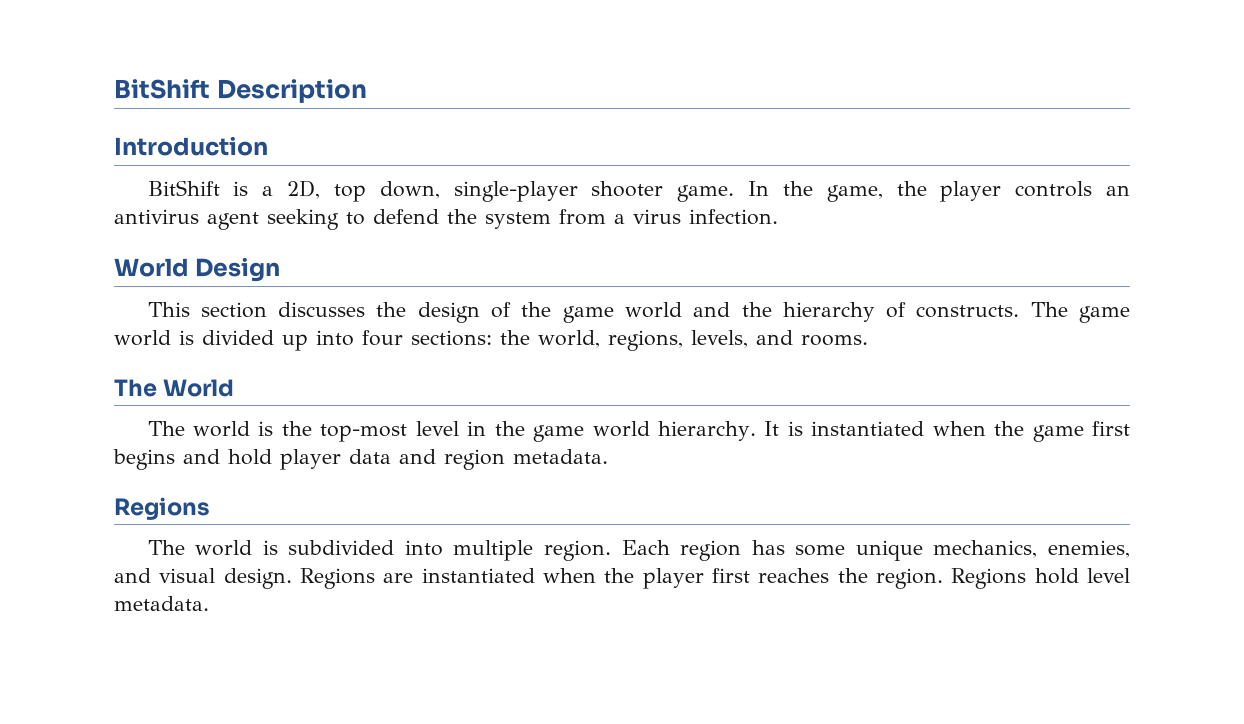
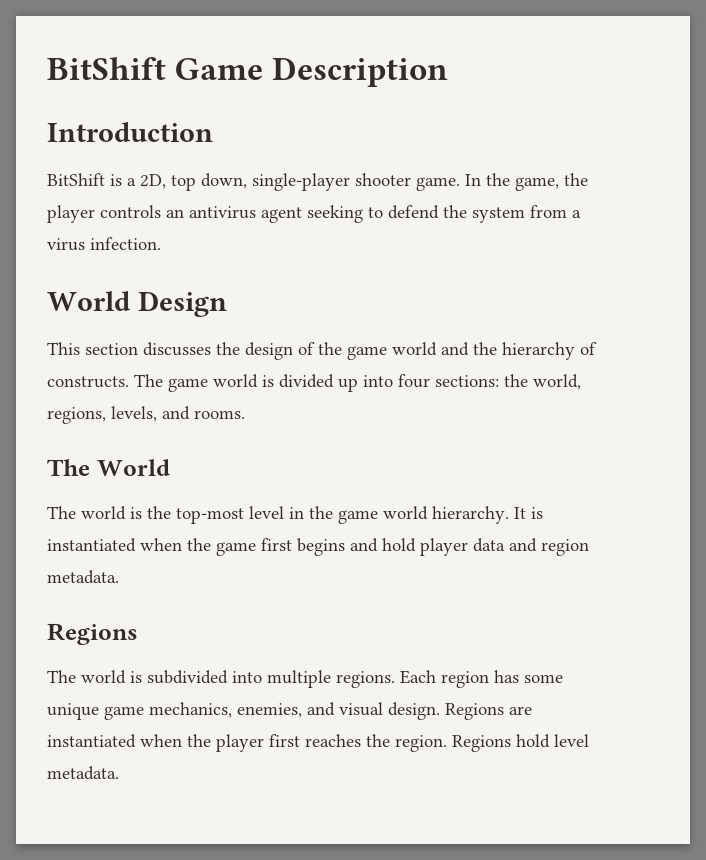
[114,79,210,99] BitShift -> [47,57,264,80] BitShift Game
[544,540,612,561] region. -> [336,671,395,688] regions.
(923, 550) none -> [104,706,144,720] game

